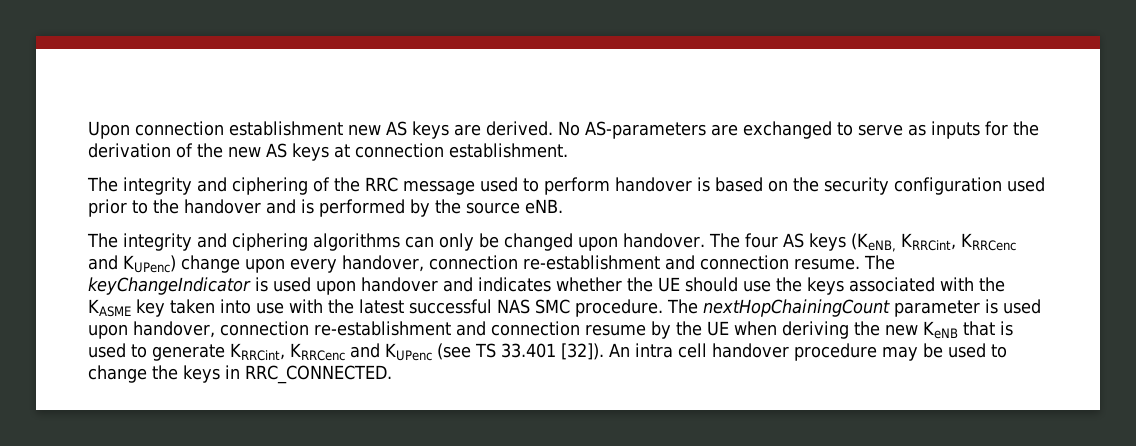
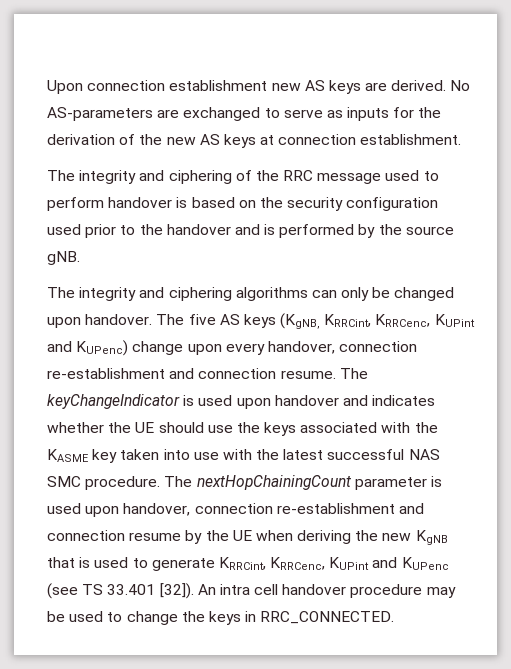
[525,199,563,214] eNB. -> [47,251,80,265] gNB.
[744,233,1016,252] four AS keys (KeNB, KRRCint, KRRCenc -> [188,313,475,329] five AS keys (KgNB, KRRCint, KRRCenc, KUPint
[923,321,958,339] KeNB -> [415,530,448,545] KgNB
[290,343,345,361] KRRCenc -> [270,557,370,570] KRRCenc, KUPint

